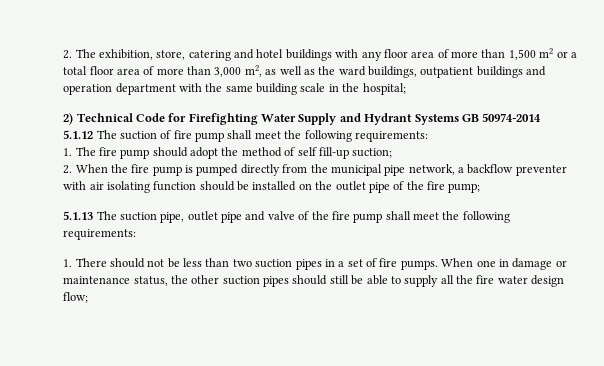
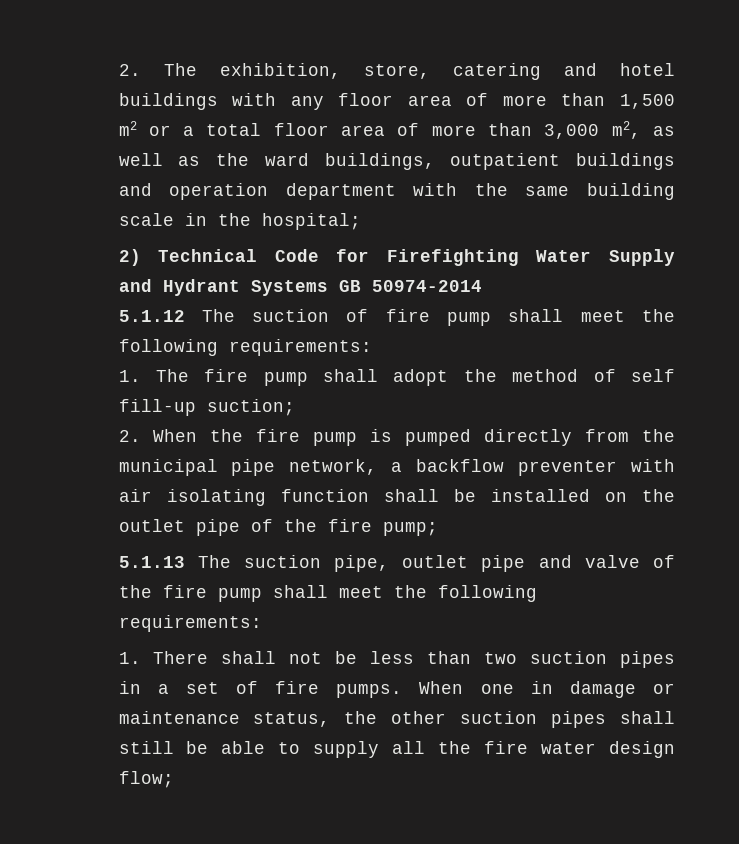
[152,147,188,157] should -> [323,369,379,382] shall
[199,181,235,191] should -> [383,489,439,502] shall
[109,258,145,268] should -> [221,651,277,664] shall
[292,275,328,285] should -> [620,711,675,724] shall

